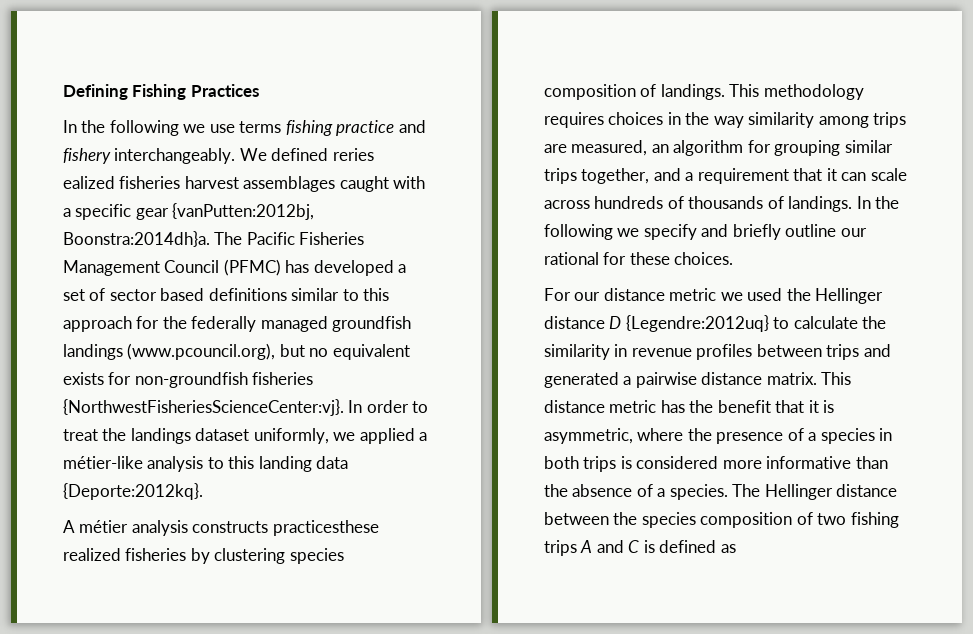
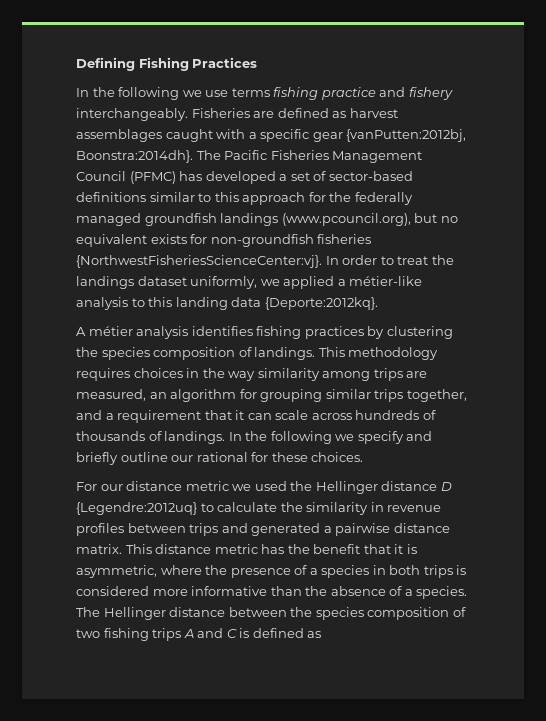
[239,148,374,161] [63,176,181,189] We defined reries ealized fisheries -> [191,108,347,118] Fisheries are defined as
[63,231,210,247] Boonstra:2014dh}a. -> [76,150,193,163] Boonstra:2014dh}.
[109,288,205,301] sector based -> [328,171,413,181] sector-based
[192,520,379,536] [63,548,187,561] constructs practicesthese realized fisheries -> [191,326,364,339] identifies fishing practices
(286, 556) none -> [76,347,98,357] the

